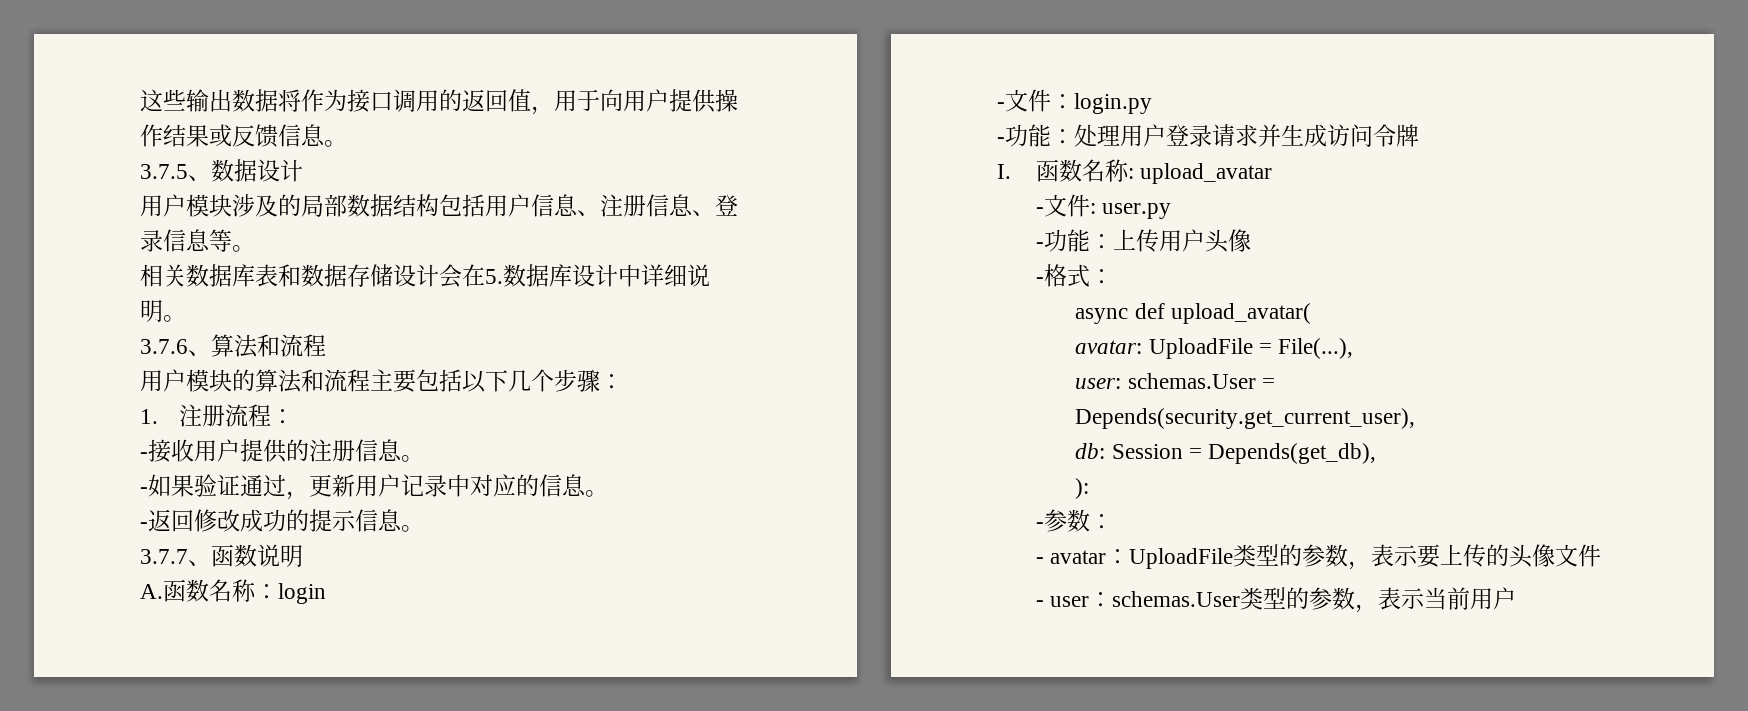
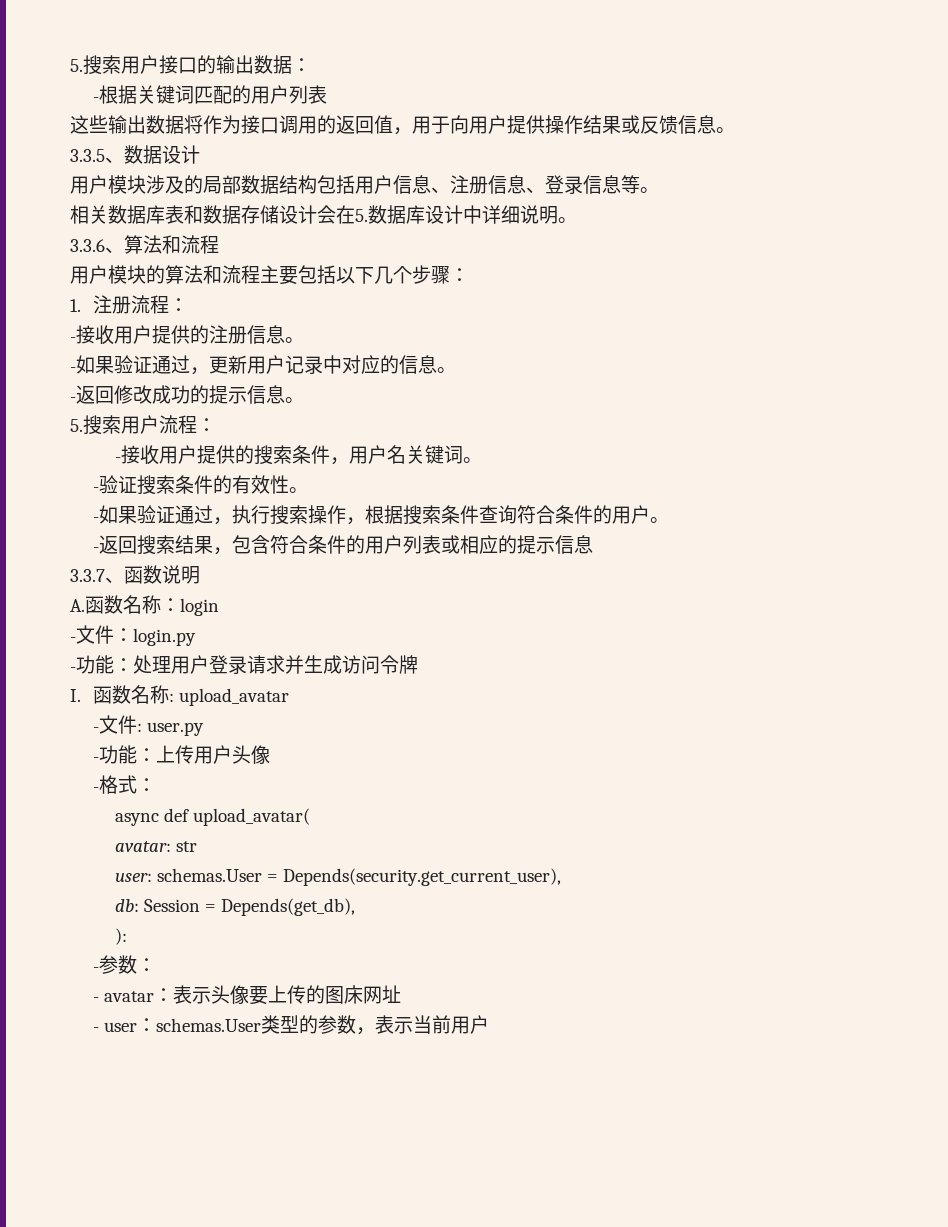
(140, 100) none -> [70,55,311,75] [92,85,327,104] 5.搜索用户接口的输出数据： // -根据关键词匹配的用户列表 //
[140,164,188,179] 3.7.5 -> [70,149,105,162] 3.3.5
[140,339,188,354] 3.7.6 -> [70,239,105,252] 3.3.6
[140,549,188,564] 3.7.7 -> [70,415,216,435] [114,445,482,465] [92,475,308,495] [92,505,669,525] [92,535,593,555] [70,569,105,582] 5.搜索用户流程： // -接收用户提供的搜索条件，用户名关键词。 // -验证搜索条件的有效性。 // -如果验证通过，执行搜索操作，根据搜索条件查询符合条件的用户。 // -返回搜索结果，包含符合条件的用户列表或相应的提示信息 // 3.3.7
[1148,338,1353,359] UploadFile = File(...), -> [176,841,198,852] str
[1129,544,1602,570] UploadFile类型的参数，表示要上传的头像文件 -> [172,985,401,1005] 表示头像要上传的图床网址

